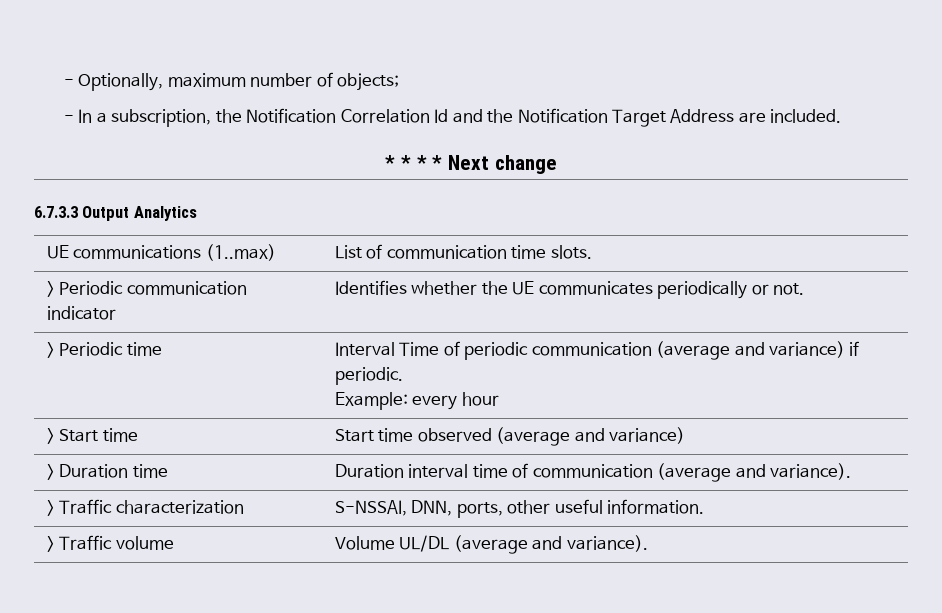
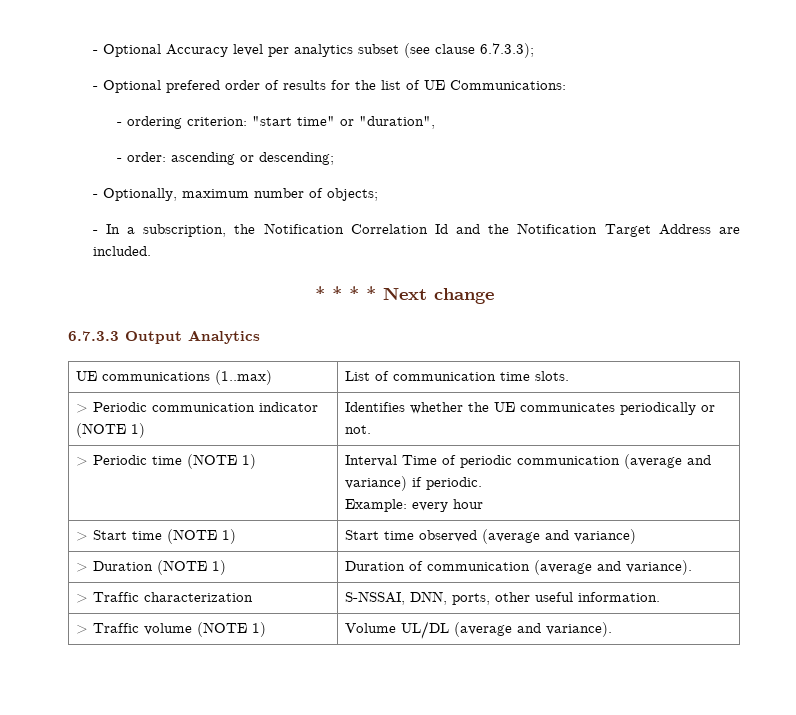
[63,79,74,86] - -> [92,43,534,58] [92,80,566,93] [117,116,436,129] [117,152,335,165] [92,194,98,198] - Optional Accuracy level per analytics subset (see clause 6.7.3.3); // - Optional prefered order of results for the list of UE Communications: // - ordering criterion: "start time" or "duration", // - order: ascending or descending; // -
(116, 313) none -> [75,423,145,438] (NOTE 1)
(162, 349) none -> [186,454,256,469] (NOTE 1)
(138, 435) none -> [166,529,236,544] (NOTE 1)
[132,464,168,478] [334,464,508,478] time | Duration interval time -> [156,560,226,575] [344,561,405,571] (NOTE 1) | Duration
(174, 543) none -> [196,622,266,637] (NOTE 1)

